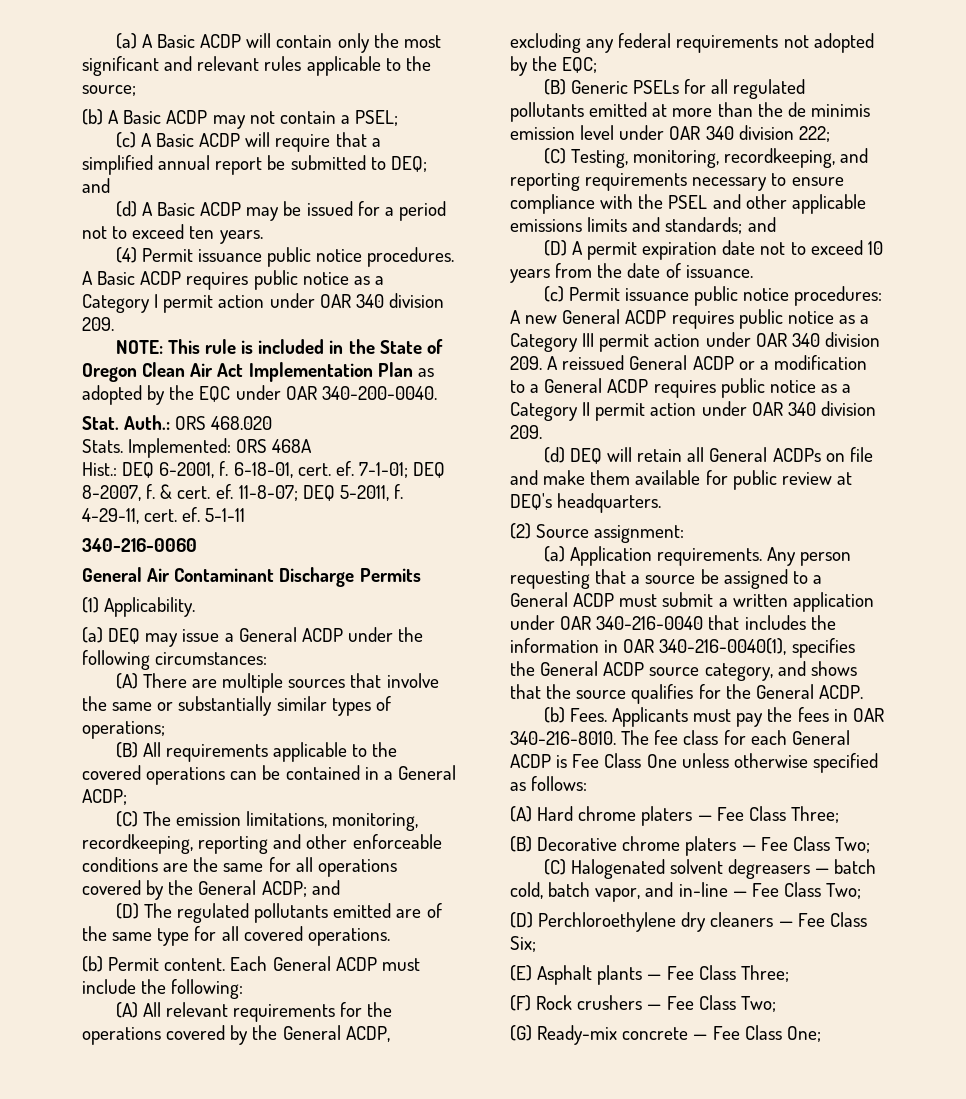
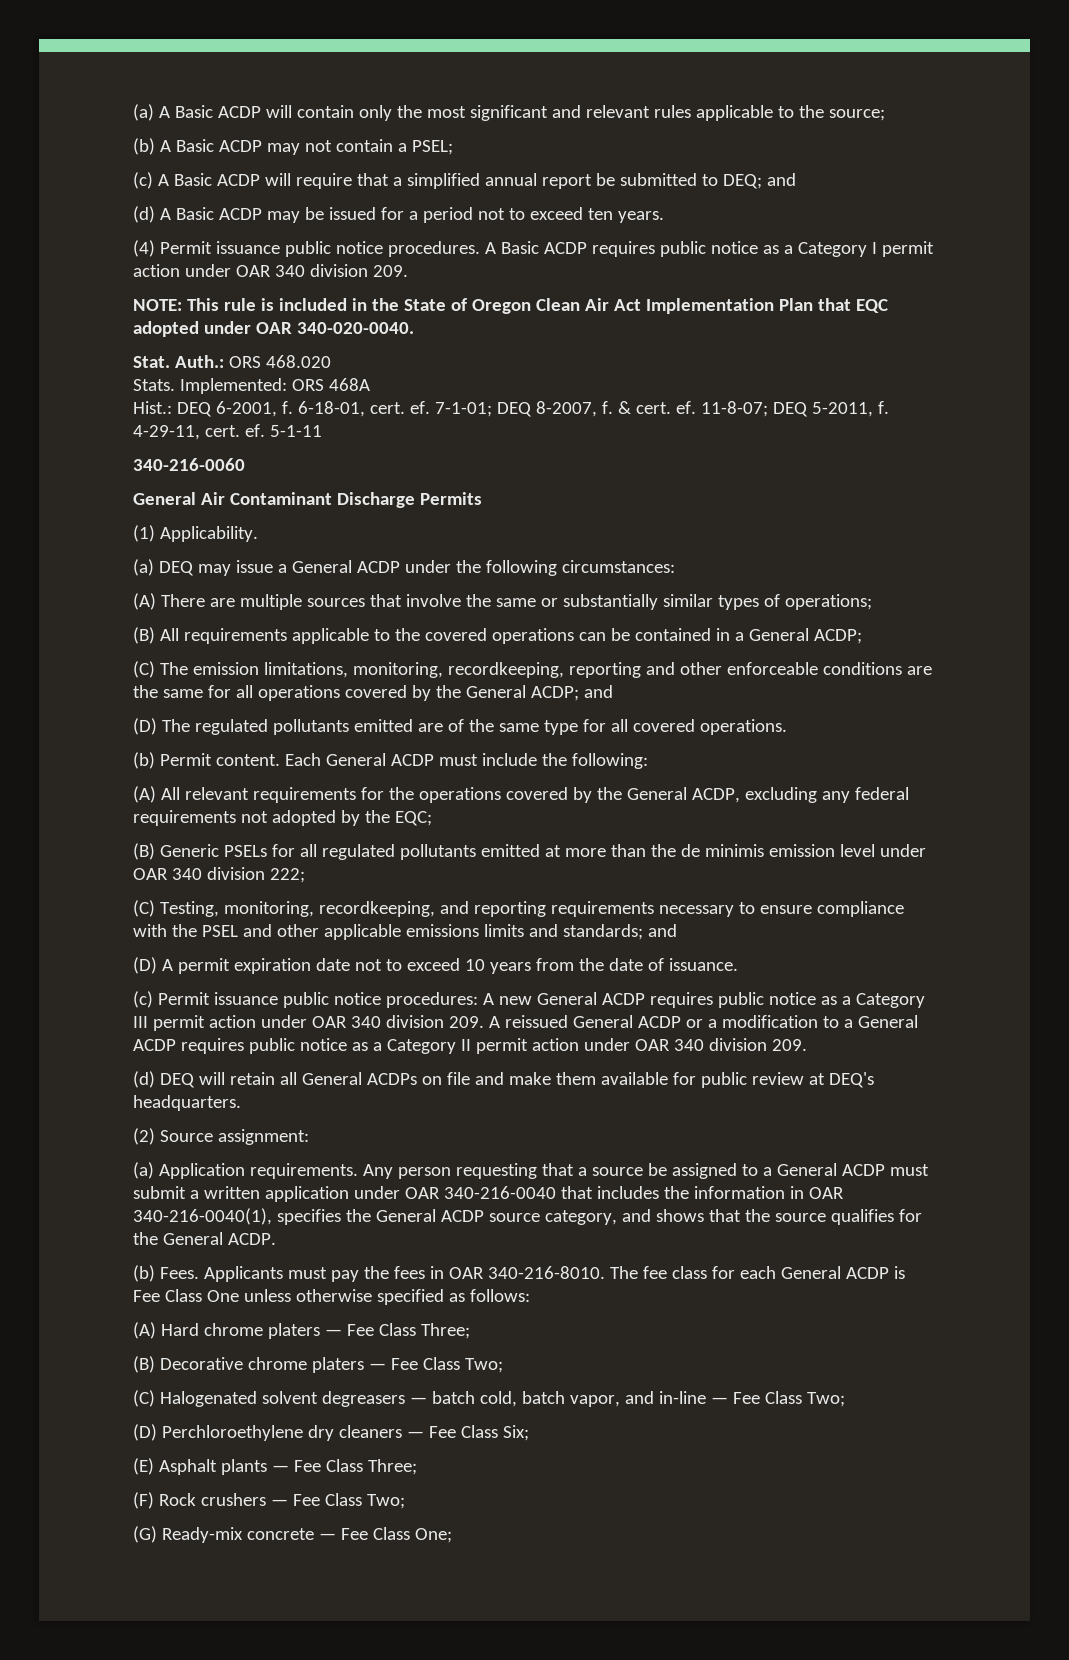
[417,368,434,377] [82,385,437,405] as adopted by the EQC under OAR 340-200-0040. -> [817,298,888,313] [133,321,414,337] that EQC adopted under OAR 340-020-0040.

